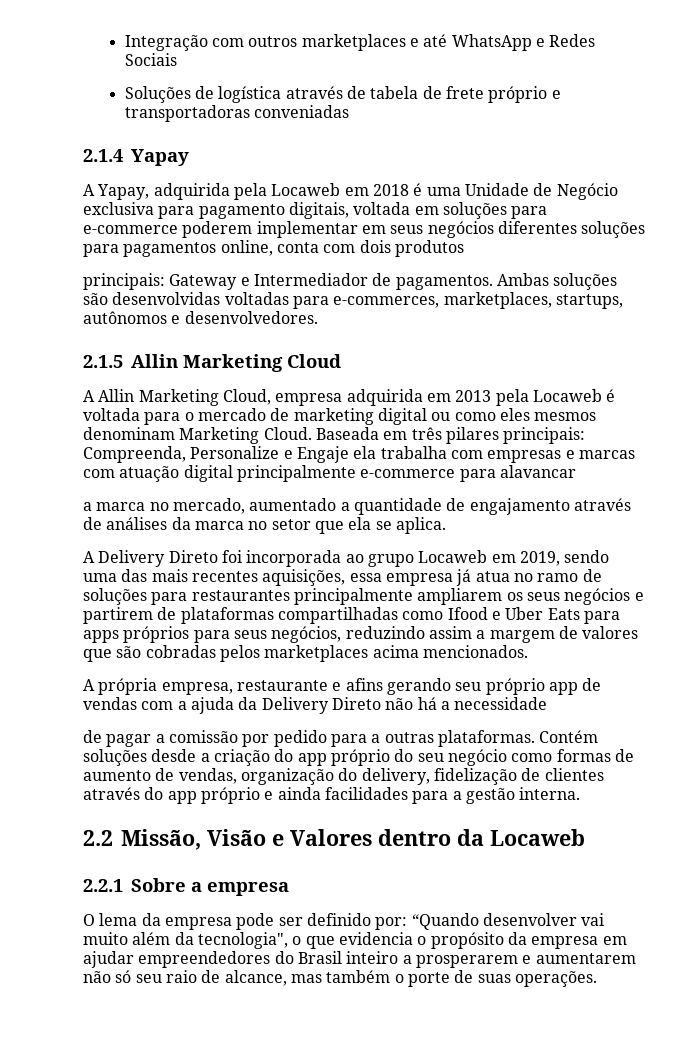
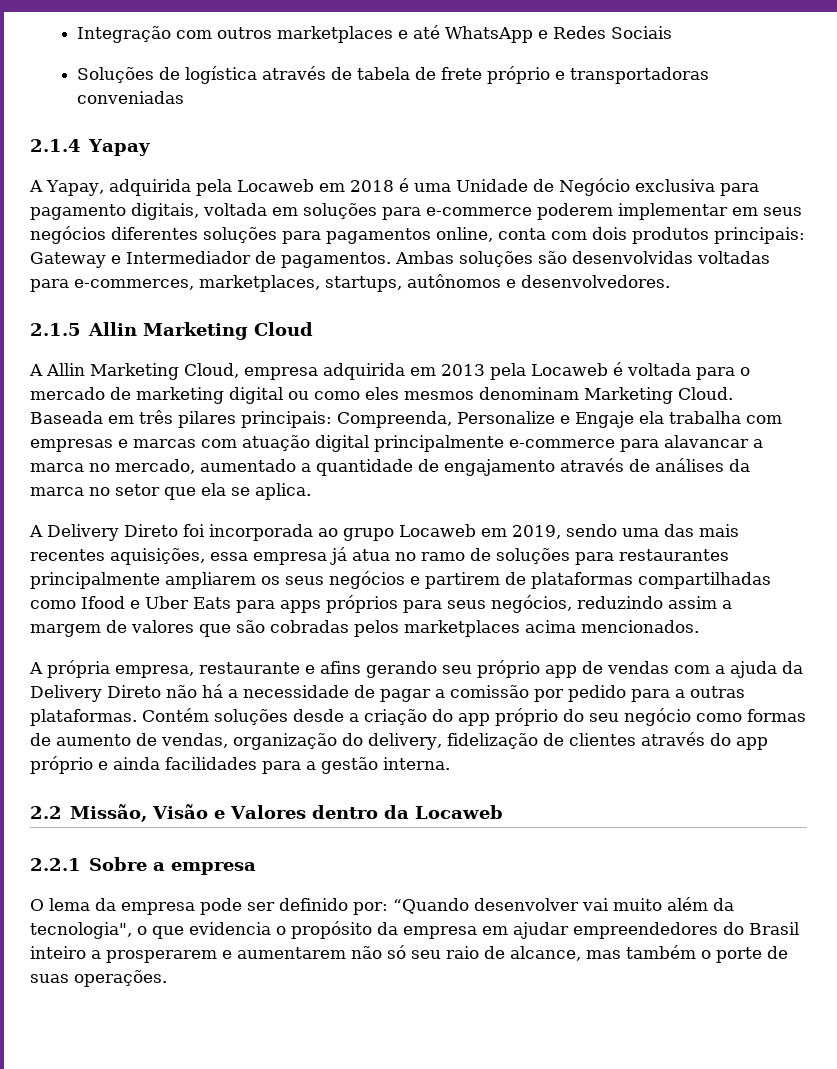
(464, 248) // -> (709, 235) none
(576, 471) // -> (749, 441) none
(548, 703) // -> (349, 691) none

